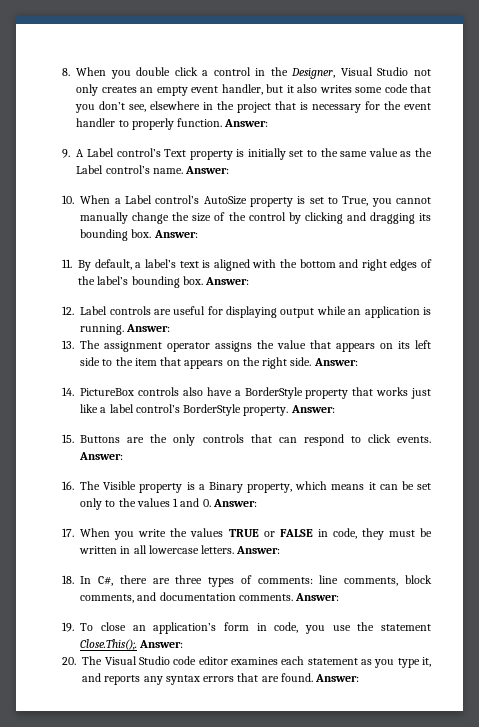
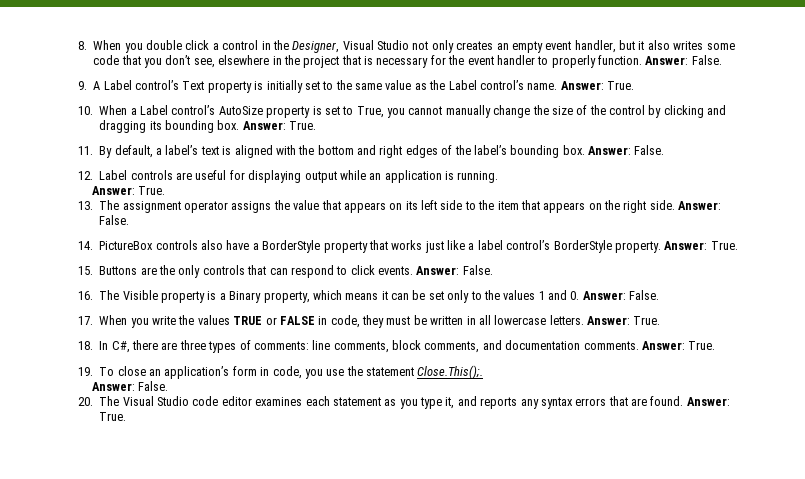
(269, 123) none -> [691,55,722,65] False.
(230, 170) none -> [607,81,635,90] True.
(198, 234) none -> [289,121,317,130] True.
(250, 281) none -> [634,145,665,155] False.
[126,324,171,332] Answer: -> [92,186,166,195] // Answer: True.
(358, 362) none -> [99,215,130,225] False.
(335, 409) none -> [710,241,738,250] True.
(124, 456) none -> [462,265,493,275] False.
(257, 503) none -> [629,290,660,300] False.
(281, 550) none -> [633,316,661,325] True.
(340, 597) none -> [688,341,716,350] True.
[139,640,184,648] Answer: -> [92,381,169,391] // Answer: False.
(360, 678) none -> [99,412,127,421] True.

